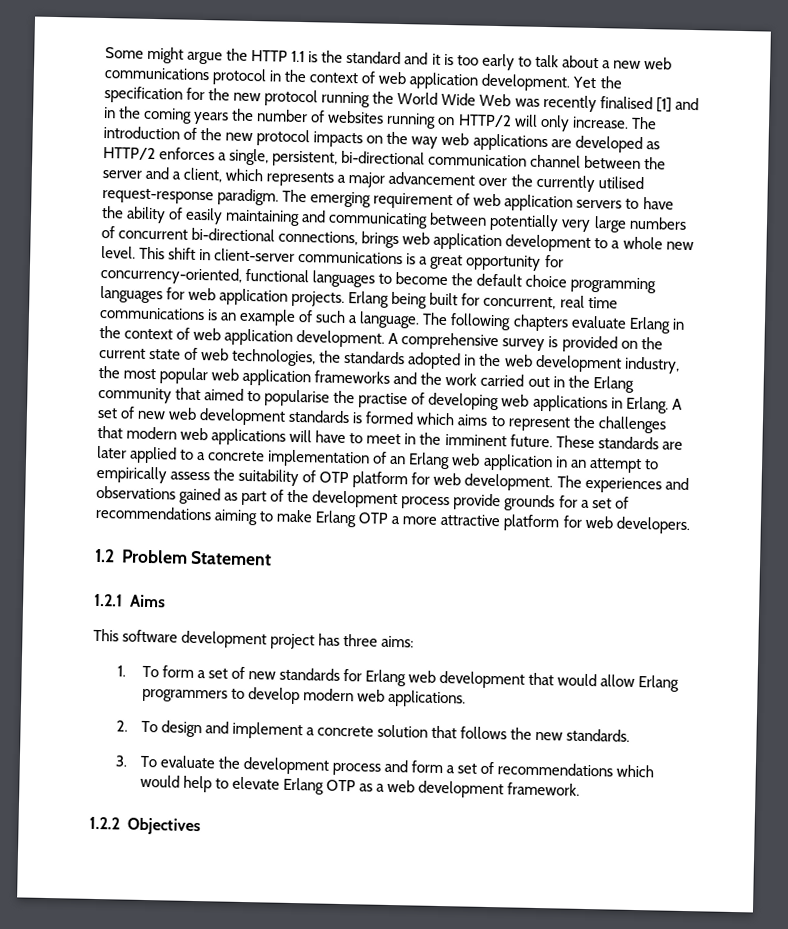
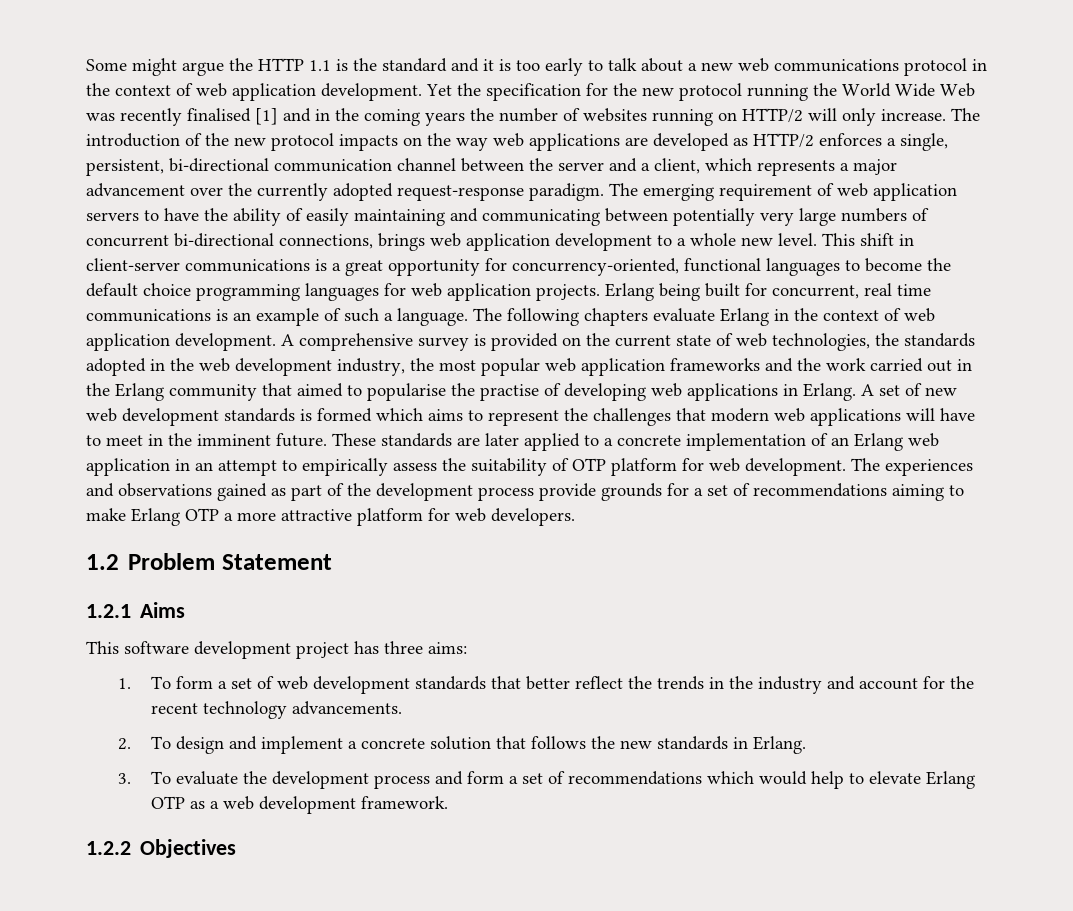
[597,176,644,190] utilised -> [333,183,393,201] adopted
[247,667,680,692] [141,687,466,708] new standards for Erlang web development that would allow Erlang programmers to develop modern web applications. -> [276,676,974,694] [150,701,402,719] web development standards that better reflect the trends in the industry and account for the recent technology advancements.
[566,728,631,742] standards. -> [656,736,806,754] standards in Erlang.

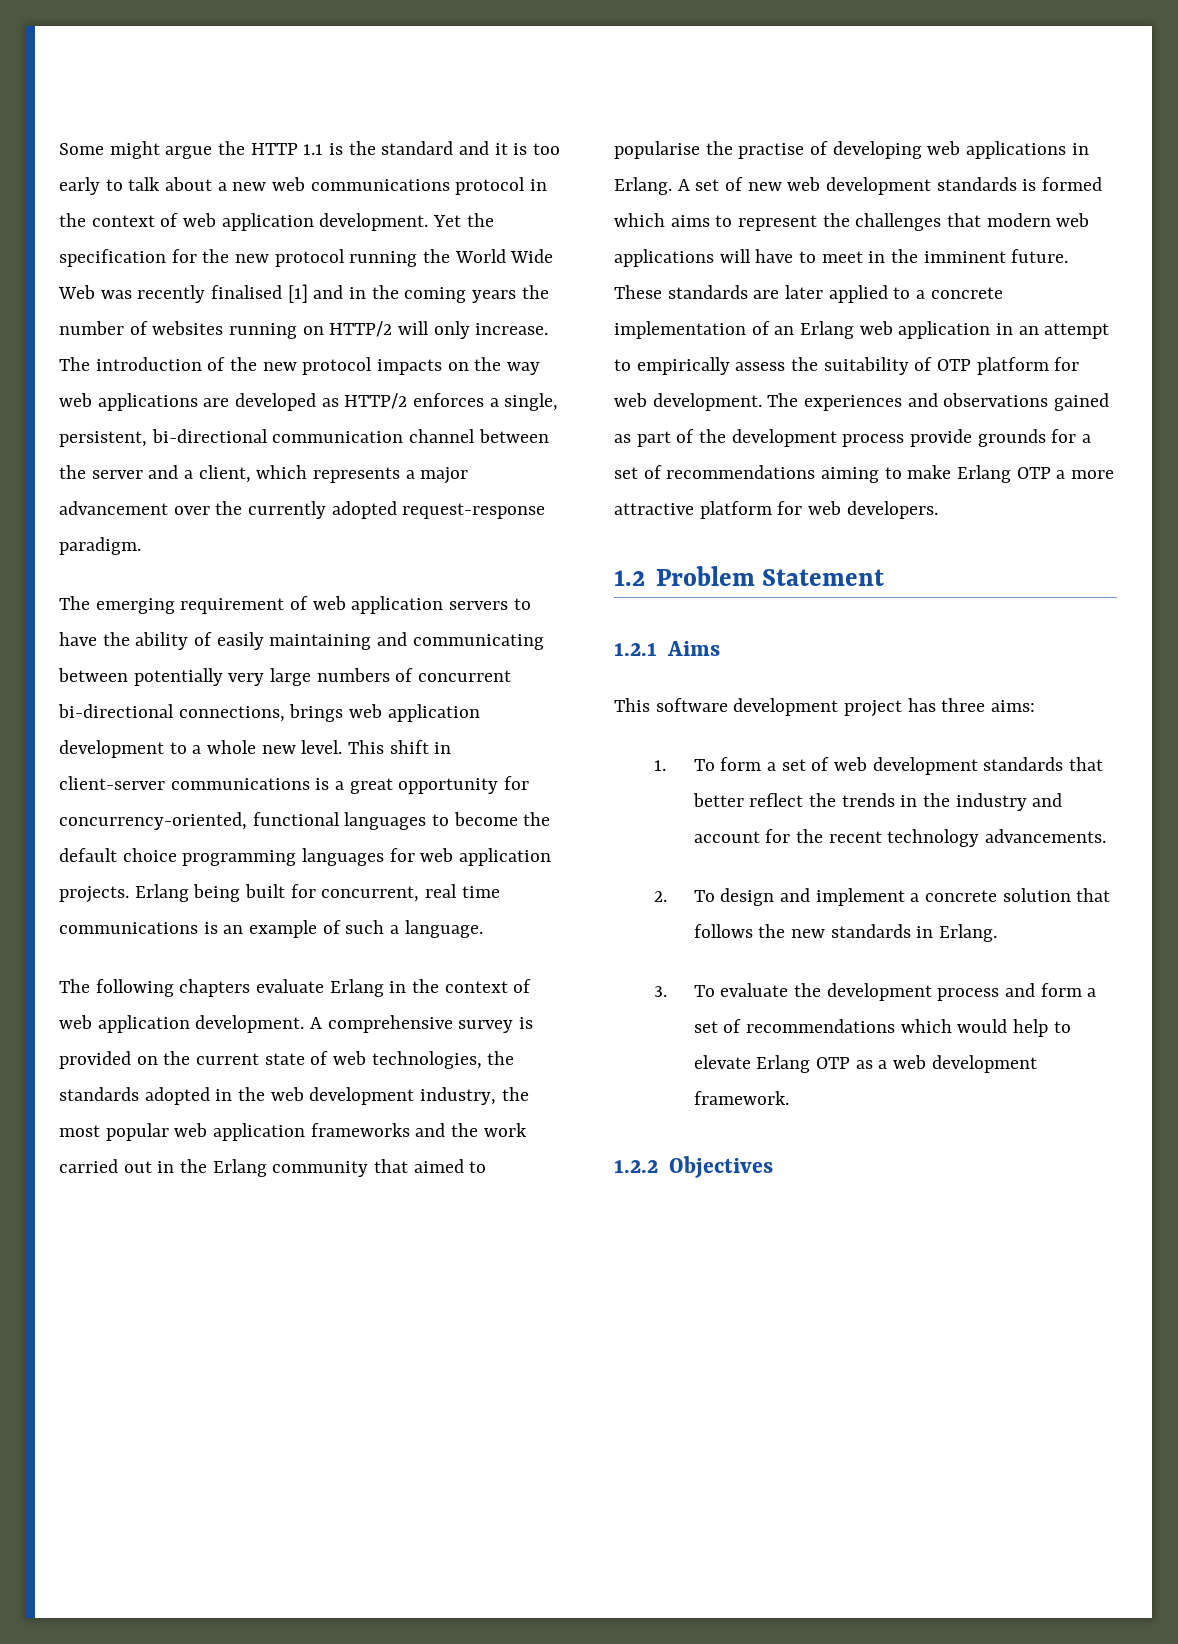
(604, 192) none -> (141, 546) //
(468, 317) none -> (483, 929) //

